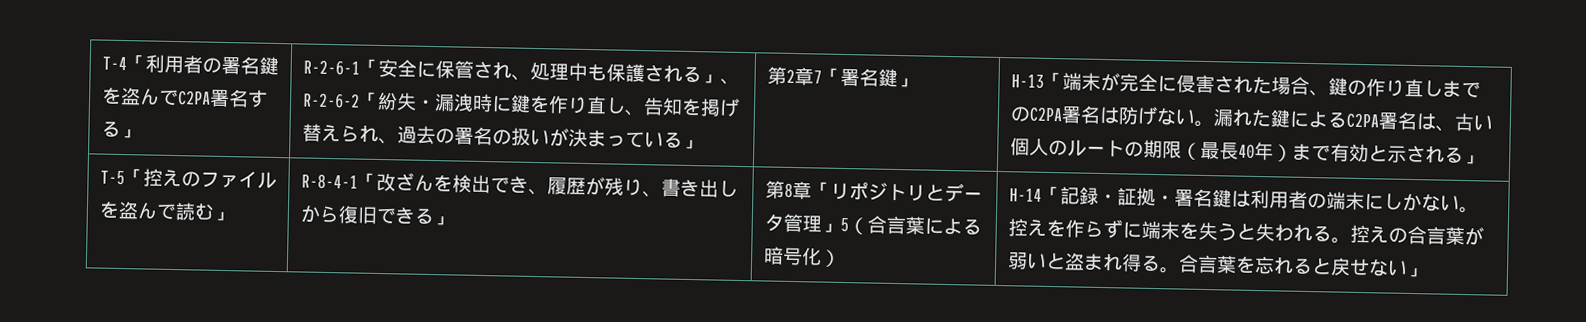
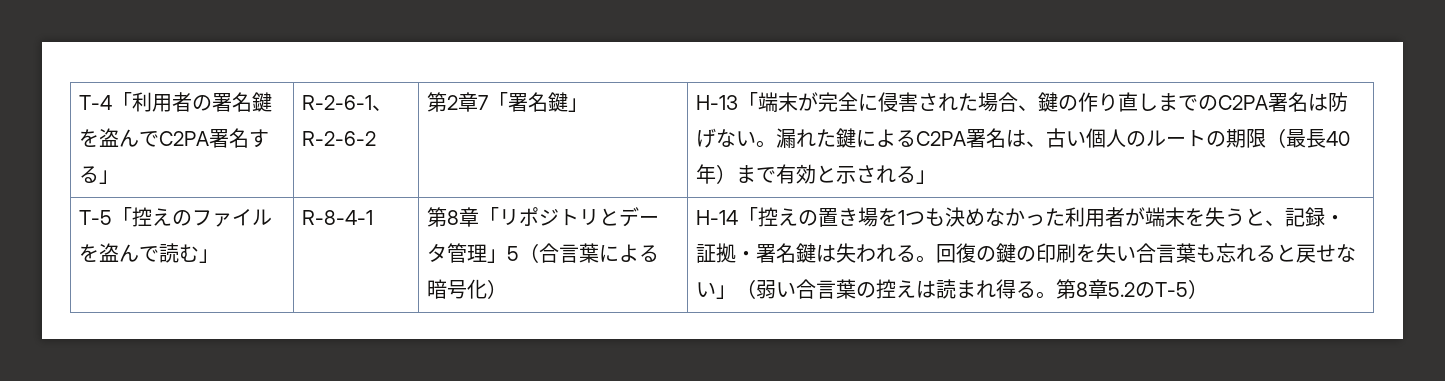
[358,58,740,85] [301,91,740,117] [301,123,702,150] 「安全に保管され、処理中も保護される」、R-2-6-2「紛失・漏洩時に鍵を作り直し、告知を掲げ替えられ、過去の署名の扱いが決まっている」 -> [372,105,393,111] [302,131,377,146] 、R-2-6-2
[356,172,738,198] [299,205,453,226] 「改ざんを検出でき、履歴が残り、書き出しから復旧できる」 -> (374, 217) none
(1061, 194) none -> [758,207,1286,227] 控えの置き場を1つも決めなかった利用者が端末を失うと、
[1249,189,1479,214] [1007,218,1484,246] [1006,252,1256,274] 利用者の端末にしかない。控えを作らずに端末を失うと失われる。控えの合言葉が弱いと盗まれ得る。合言葉を -> [836,243,1217,263] 失われる。回復の鍵の印刷を失い合言葉も
(1427, 272) none -> [736,279,1209,299] （弱い合言葉の控えは読まれ得る。第8章5.2のT-5）

